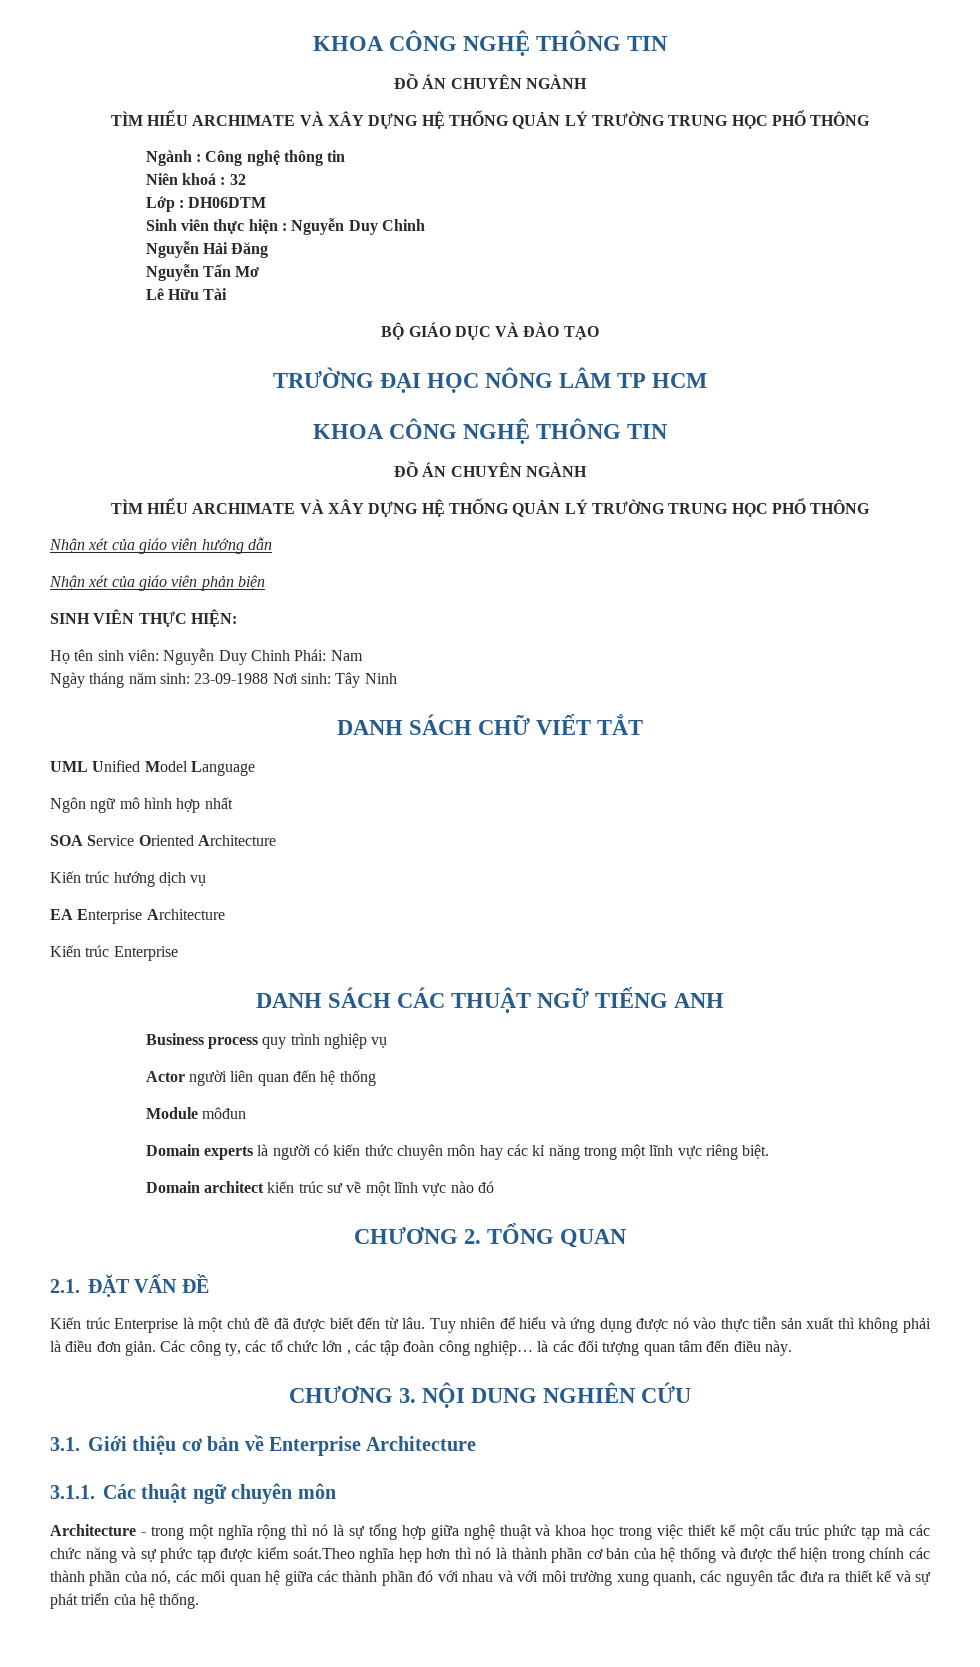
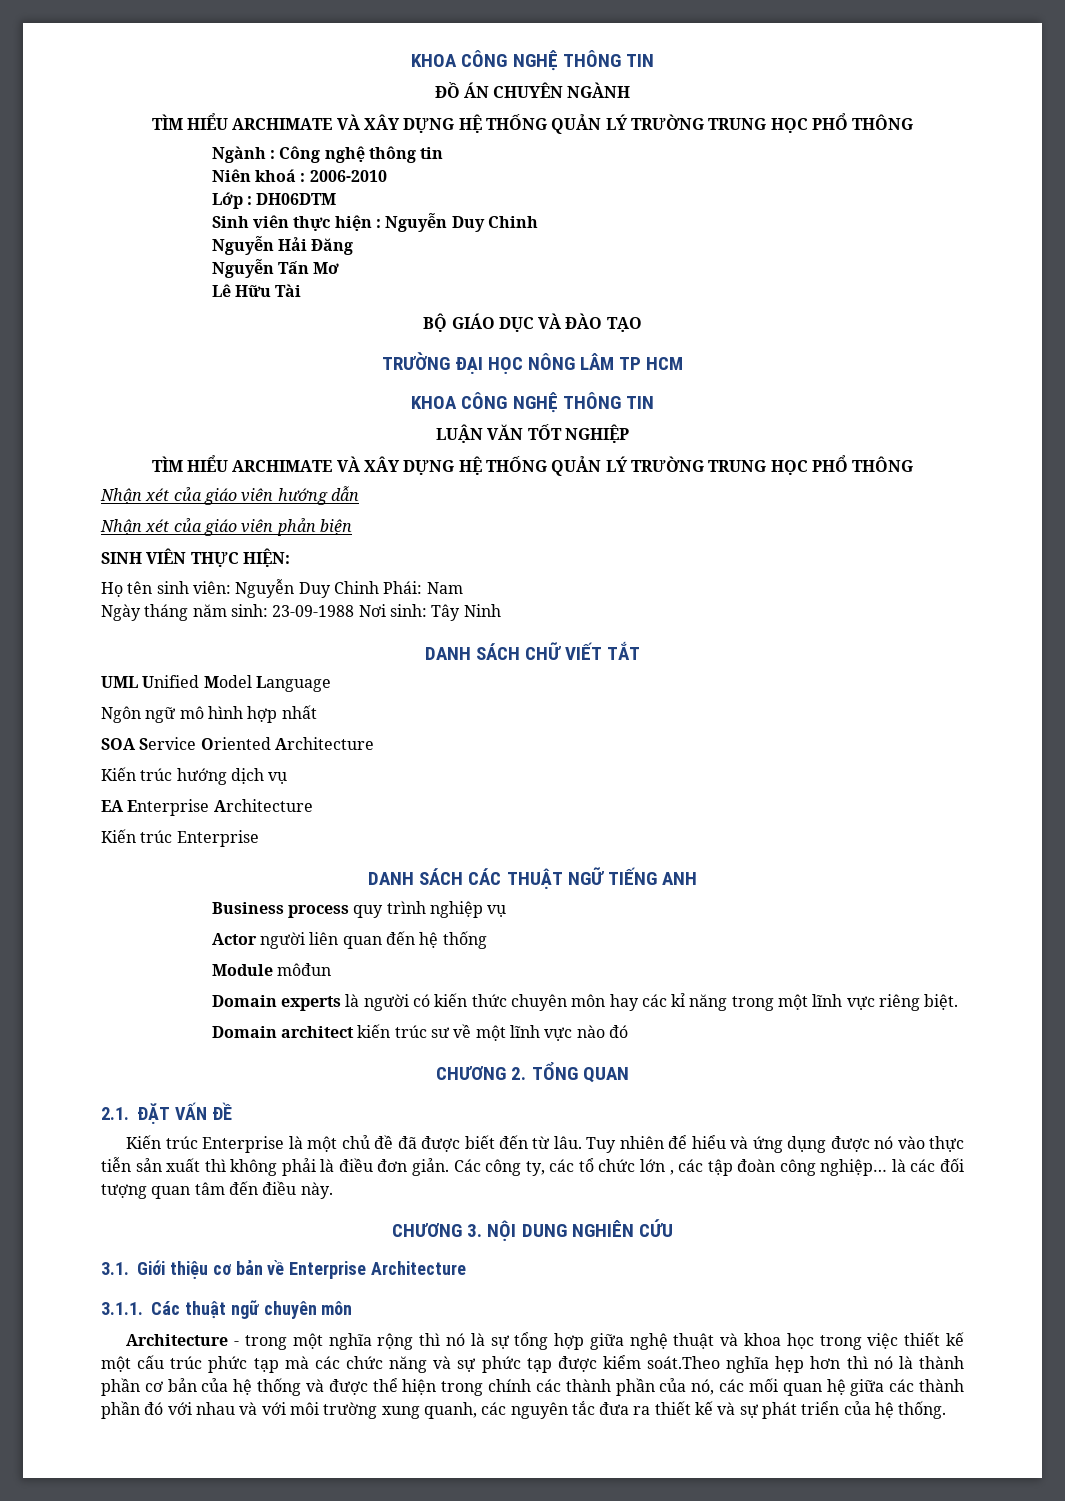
[229,174,246,185] 32 -> [309,170,387,182] 2006-2010
[394,461,587,477] ĐỒ ÁN CHUYÊN NGÀNH -> [436,424,629,443] LUẬN VĂN TỐT NGHIỆP

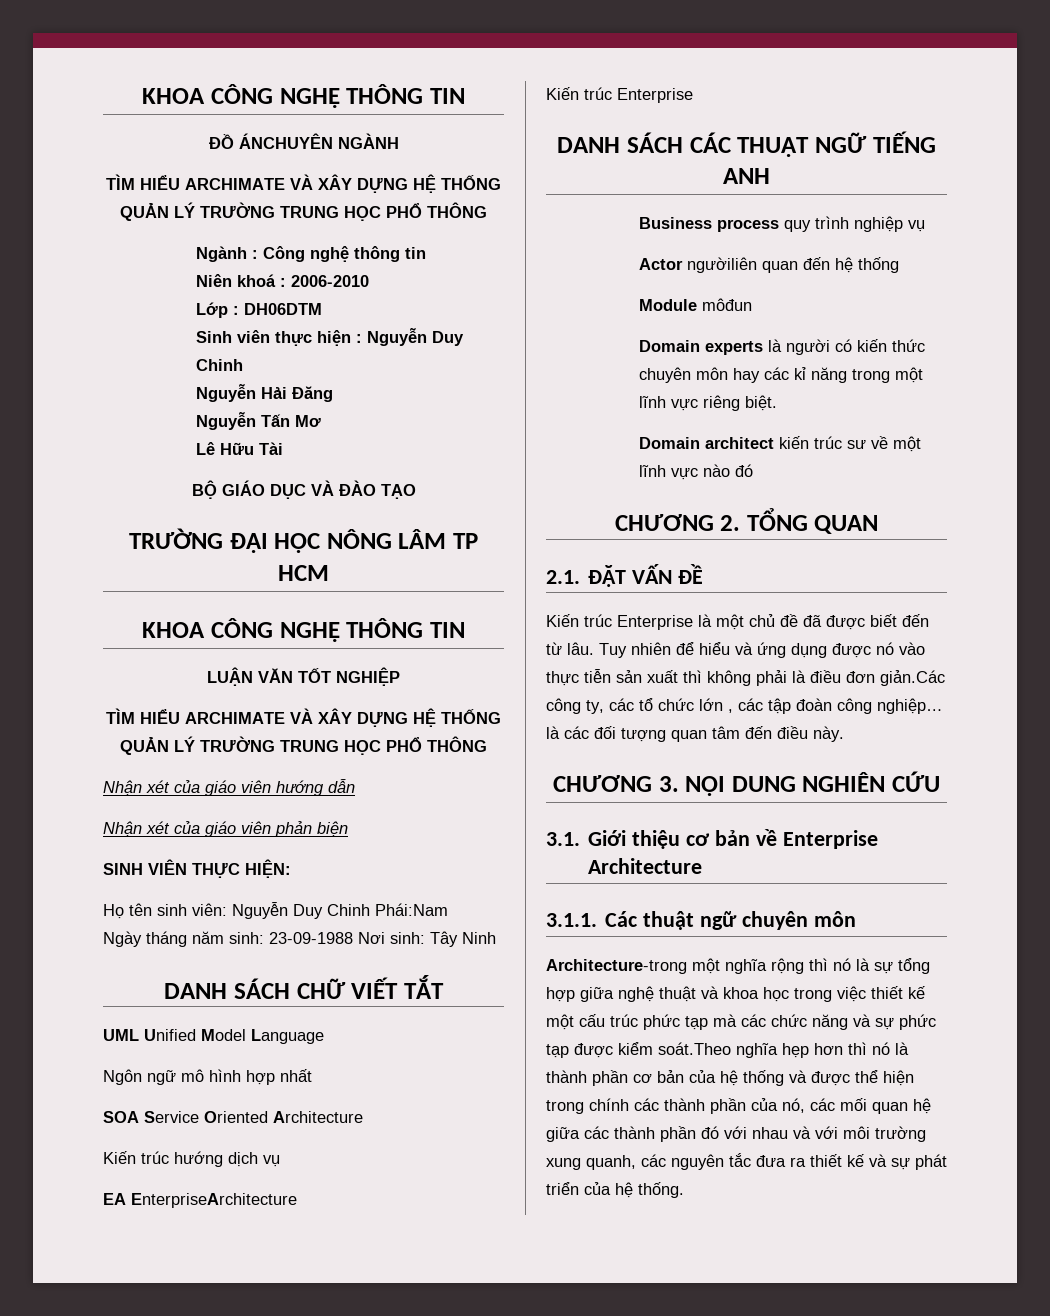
[463,82,564,98] ÁN CHUYÊN -> [238,133,333,149] ÁNCHUYÊN
[383,581,463,594] Phái: Nam -> [375,903,448,916] Phái:Nam
[127,799,313,816] Enterprise Architecture -> [131,1193,297,1208] EnterpriseArchitecture
[259,932,339,949] người liên -> [687,257,758,273] ngườiliên
[412,1158,481,1176] giản. Các -> [880,670,945,686] giản.Các
[126,1334,288,1350] Architecture - trong -> [546,959,687,974] Architecture-trong

